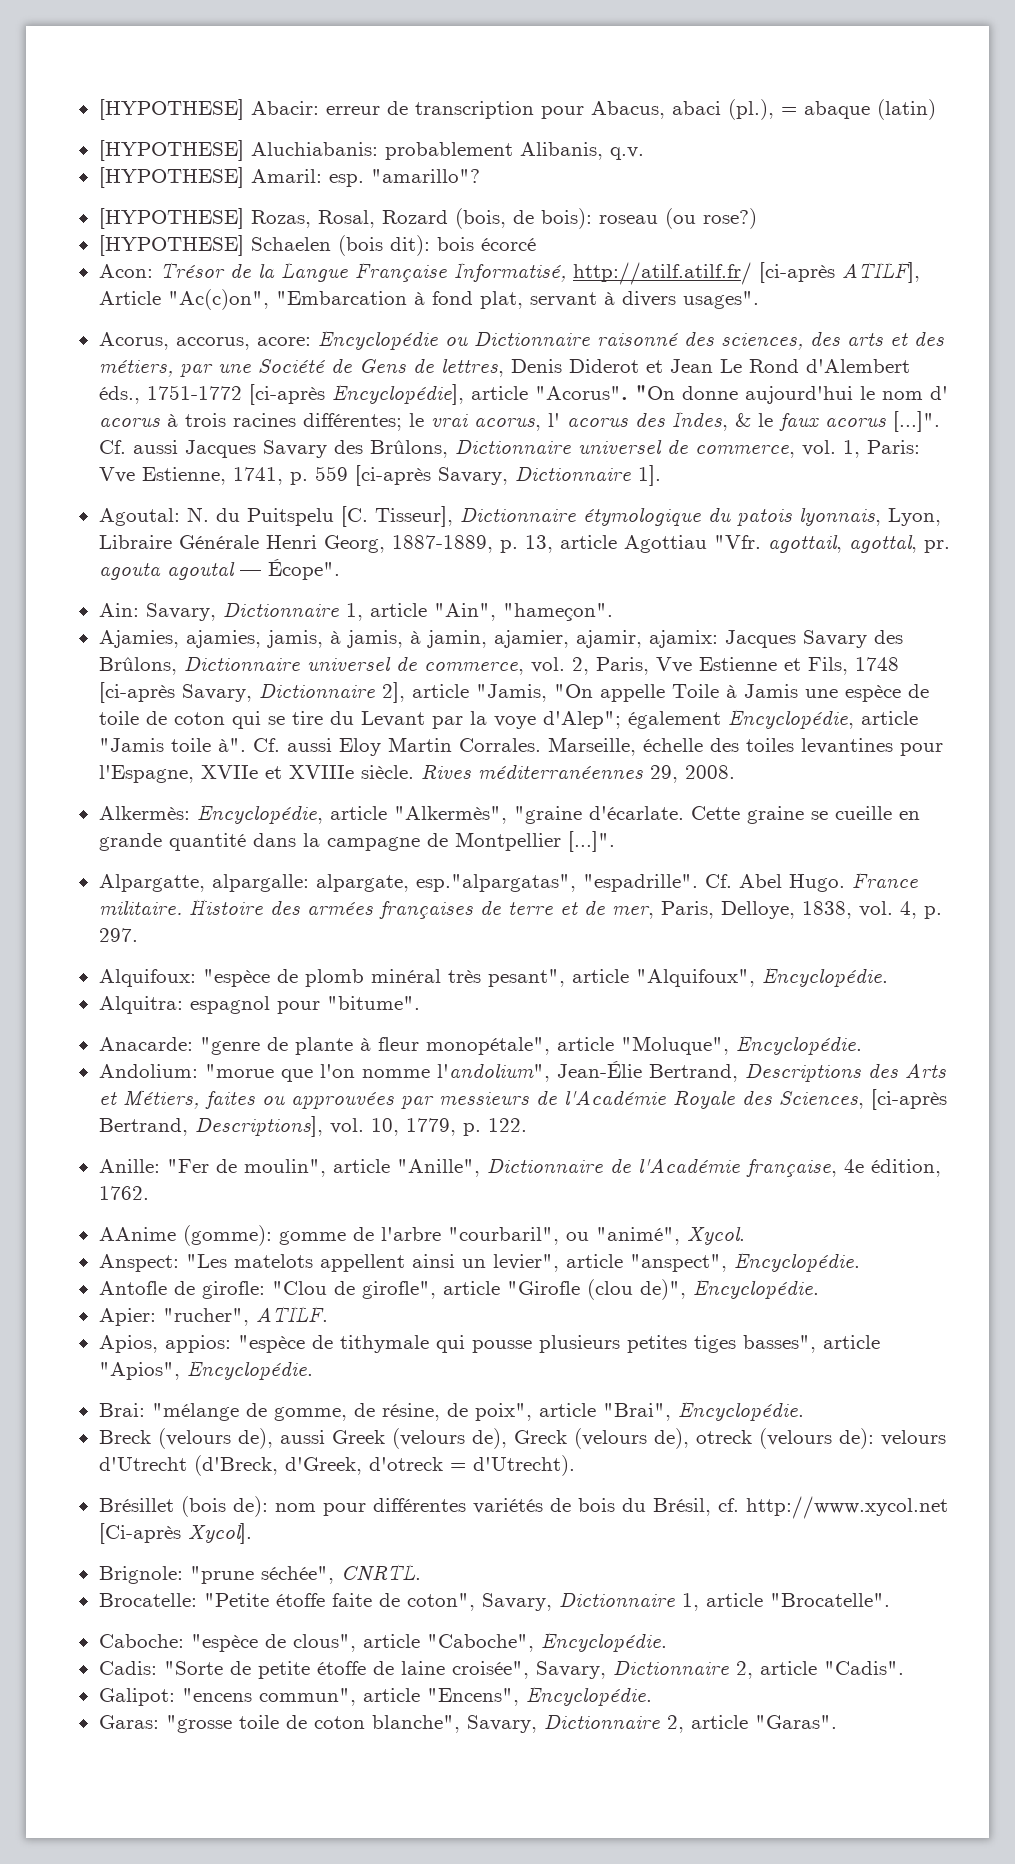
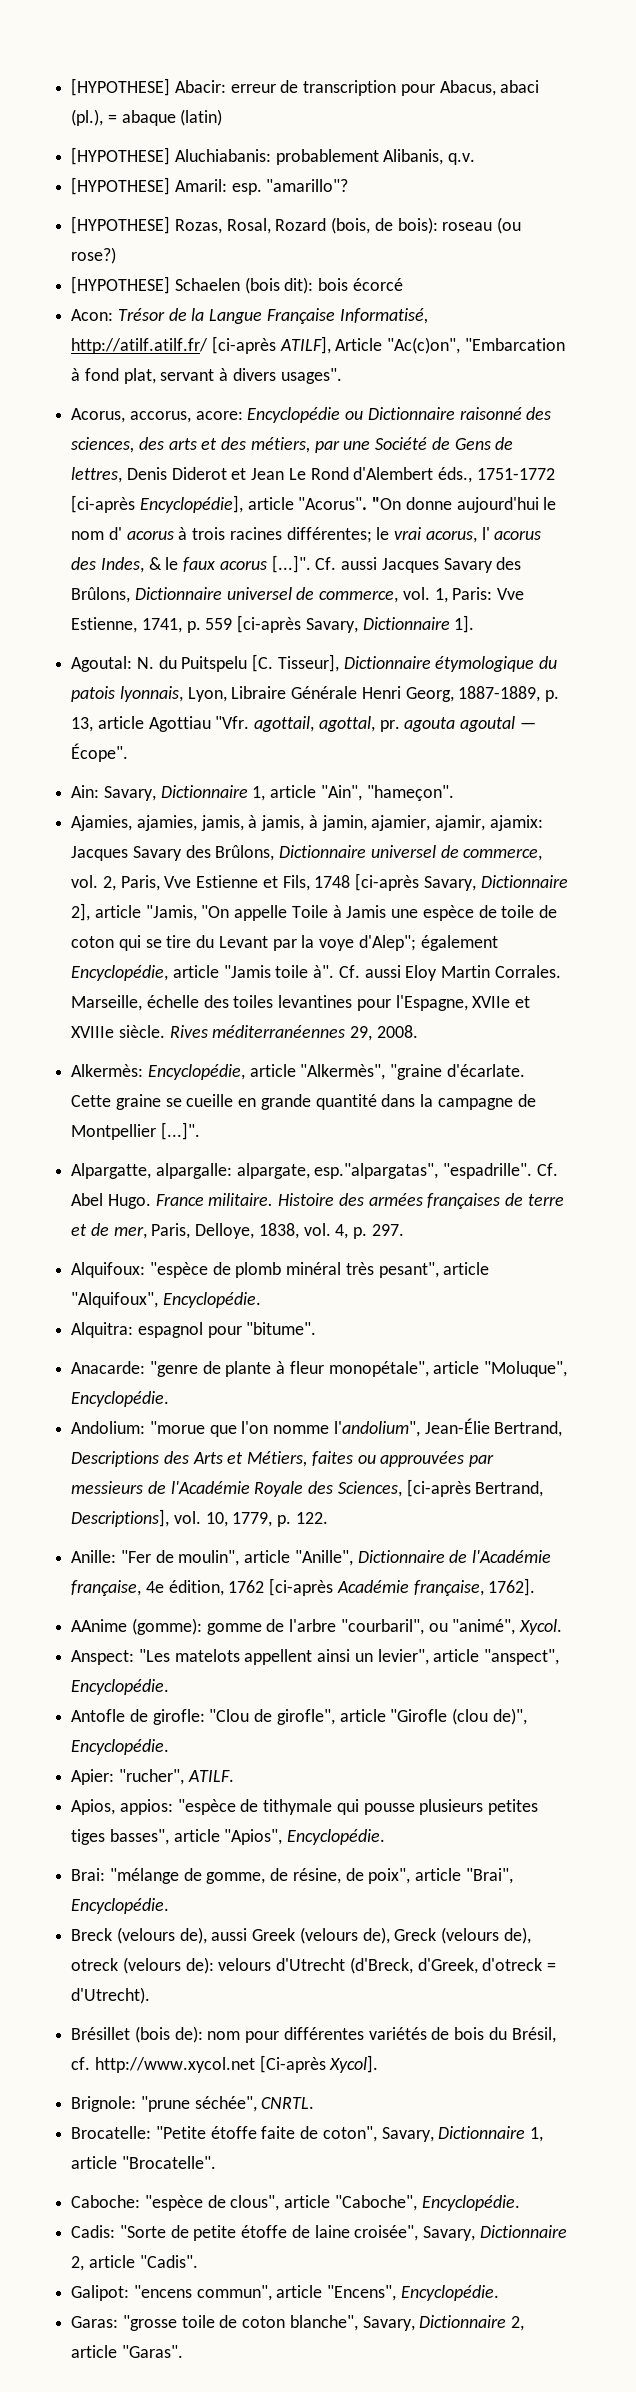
[98,1186,149,1200] 1762. -> [228,1578,536,1596] 1762 [ci-après Académie française, 1762].

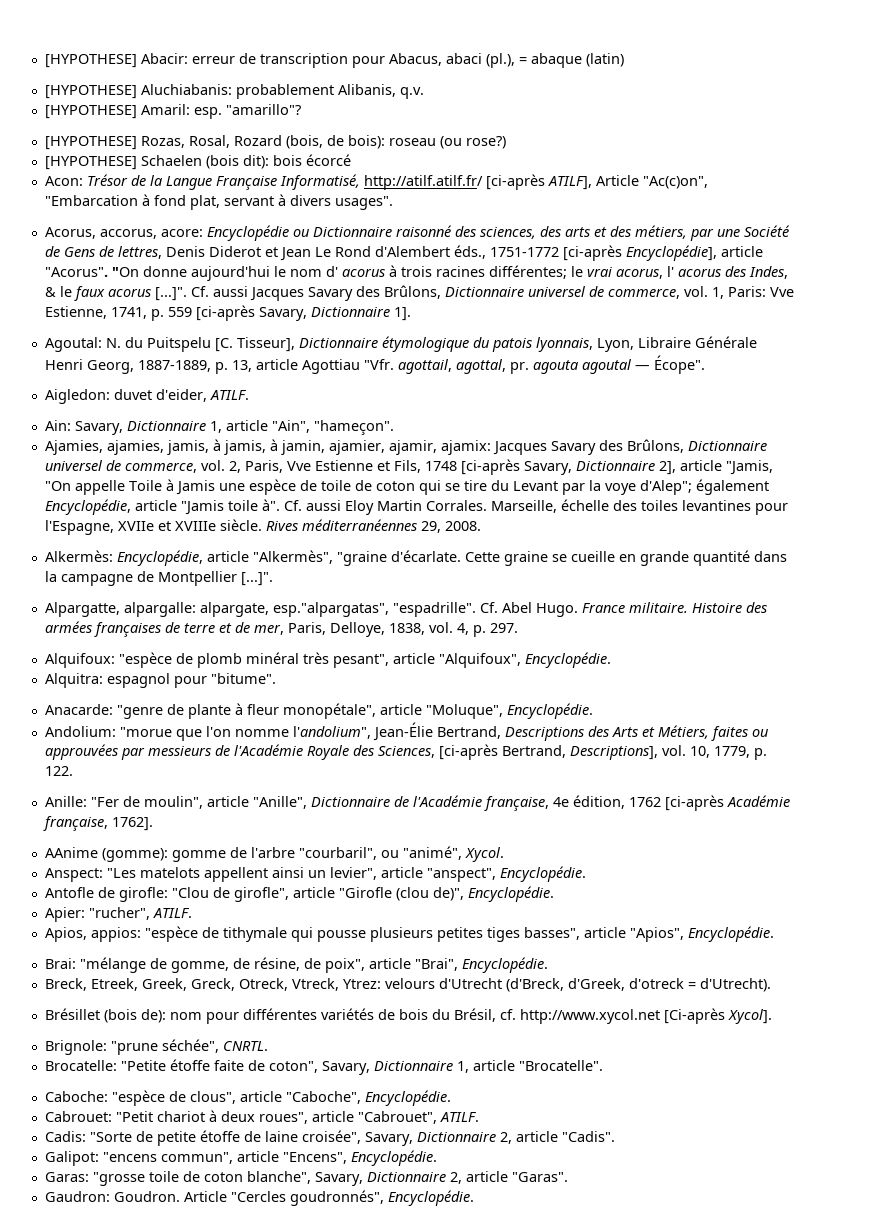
(129, 752) none -> [44,389,249,404] // Aigledon: duvet d'eider, ATILF.
[71,1927,531,1944] [71,1957,214,1974] Breck (velours de), aussi Greek (velours de), Greck (velours de), otreck (velours de): -> [44,978,381,991] Breck, Etreek, Greek, Greck, Otreck, Vtreck, Ytrez:
(520, 2203) none -> [44,1110,479,1124] // Cabrouet: "Petit chariot à deux roues", article "Cabrouet", ATILF.
(183, 2351) none -> [44,1190,474,1206] // Gaudron: Goudron. Article "Cercles goudronnés", Encyclopédie.

